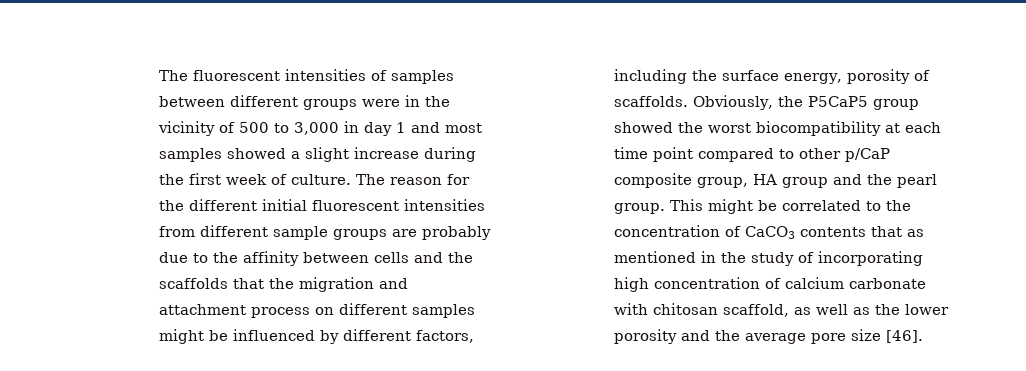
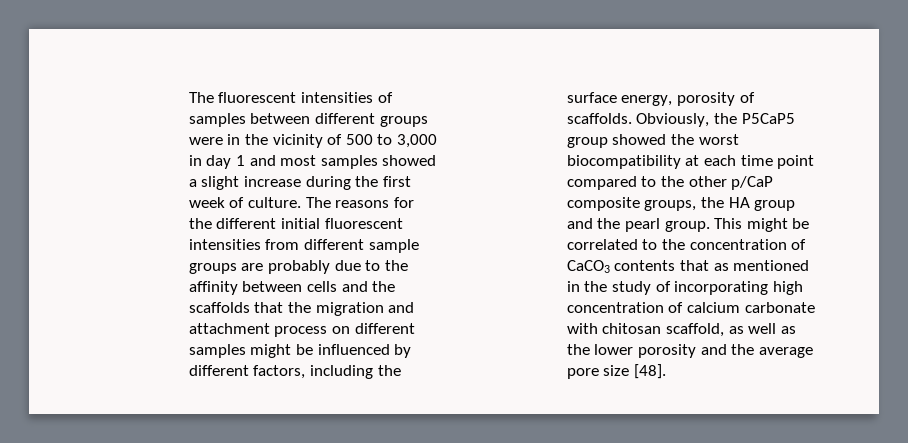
[390,177,443,185] reason -> [335,200,390,208] reasons
(795, 154) none -> [660,176,684,187] the
[697,177,749,188] group, -> [644,197,724,211] groups, the
[886,330,924,343] [46]. -> [633,364,666,379] [48].

